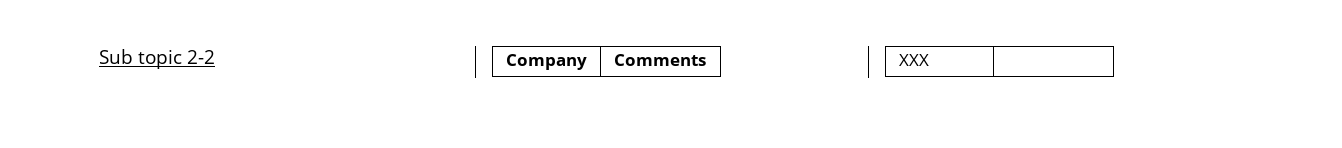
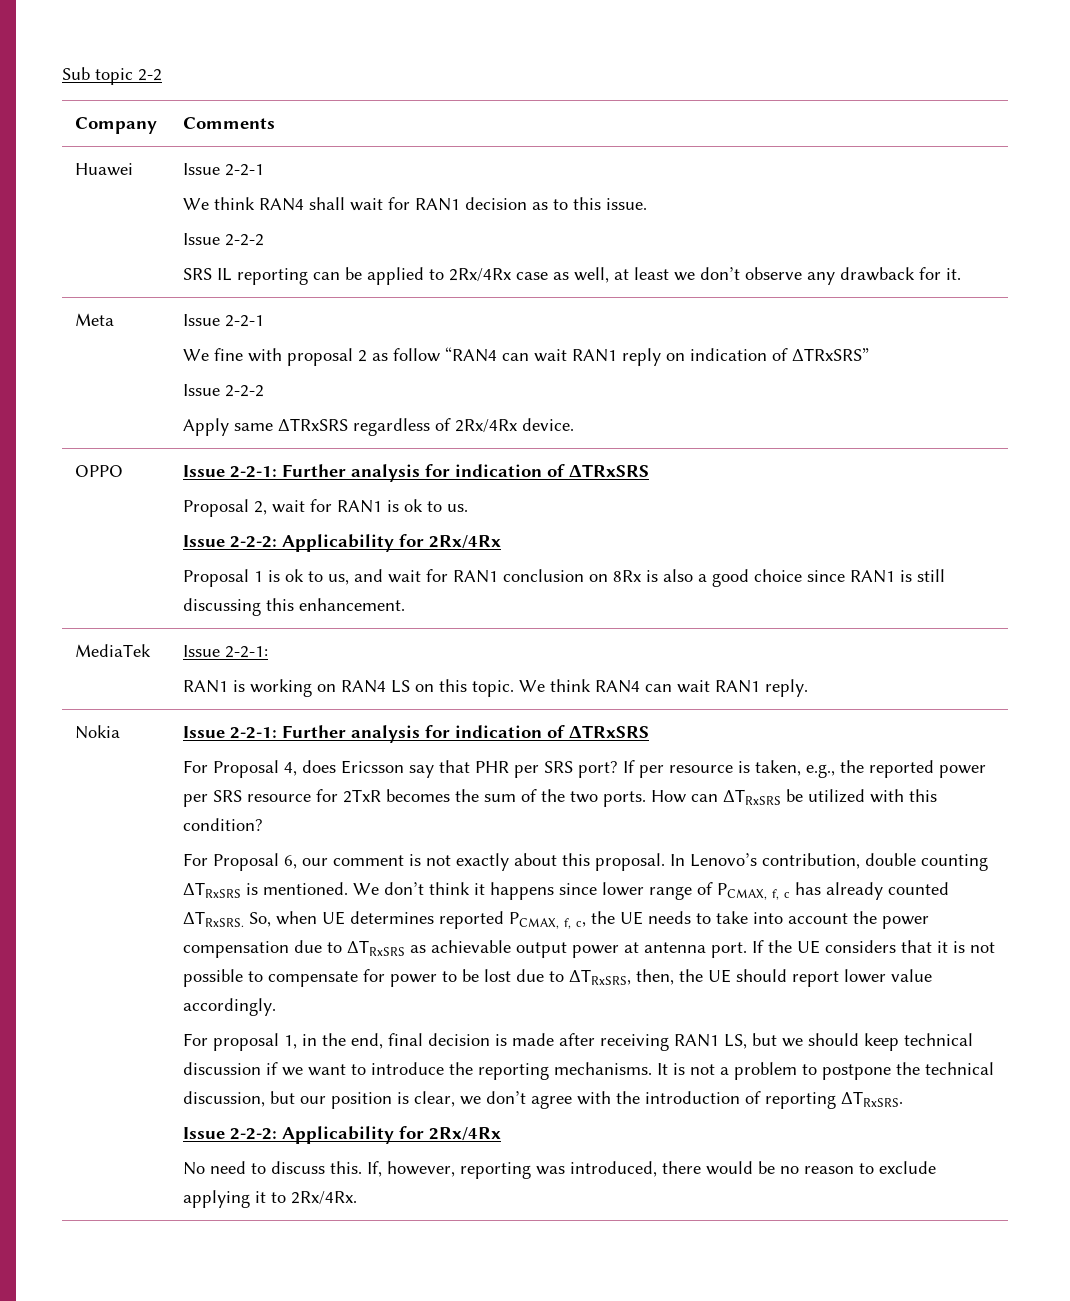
[898,54,929,66] XXX | -> [74,163,133,176] [182,163,264,176] [182,197,647,211] [182,233,264,246] [182,267,961,285] [74,313,114,326] [182,314,264,327] [182,347,869,366] [182,384,264,397] [182,418,574,436] [74,465,123,477] [182,464,649,482] [182,499,468,517] [182,534,501,552] [182,569,945,587] [182,598,405,616] [74,644,151,657] [182,645,268,658] [182,679,808,697] [74,725,120,739] [182,725,649,743] [182,760,986,778] [182,789,937,807] [182,818,263,831] [182,853,988,871] [182,882,949,900] [182,911,929,929] [182,940,995,958] [182,969,932,987] [182,998,276,1016] [182,1033,973,1051] [182,1062,994,1080] [182,1091,903,1109] [182,1126,501,1144] [182,1161,936,1179] [182,1190,357,1208] Huawei | Issue 2-2-1 // We think RAN4 shall wait for RAN1 decision as to this issue. // Issue 2-2-2 // SRS IL reporting can be applied to 2Rx/4Rx case as well, at least we don’t observe any drawback for it. // Meta | Issue 2-2-1 // We fine with proposal 2 as follow “RAN4 can wait RAN1 reply on indication of ΔTRxSRS” // Issue 2-2-2 // Apply same ΔTRxSRS regardless of 2Rx/4Rx device. // OPPO | Issue 2-2-1: Further analysis for indication of ΔTRxSRS // Proposal 2, wait for RAN1 is ok to us. // Issue 2-2-2: Applicability for 2Rx/4Rx // Proposal 1 is ok to us, and wait for RAN1 conclusion on 8Rx is also a good choice since RAN1 is still discussing this enhancement. // MediaTek | Issue 2-2-1: // RAN1 is working on RAN4 LS on this topic. We think RAN4 can wait RAN1 reply. // Nokia | Issue 2-2-1: Further analysis for indication of ΔTRxSRS // For Proposal 4, does Ericsson say that PHR per SRS port? If per resource is taken, e.g., the reported power per SRS resource for 2TxR becomes the sum of the two ports. How can ΔTRxSRS be utilized with this condition? // For Proposal 6, our comment is not exactly about this proposal. In Lenovo’s contribution, double counting ΔTRxSRS is mentioned. We don’t think it happens since lower range of PCMAX, f, c has already counted ΔTRxSRS. So, when UE determines reported PCMAX, f, c, the UE needs to take into account the power compensation due to ΔTRxSRS as achievable output power at antenna port. If the UE considers that it is not possible to compensate for power to be lost due to ΔTRxSRS, then, the UE should report lower value accordingly. // For proposal 1, in the end, final decision is made after receiving RAN1 LS, but we should keep technical discussion if we want to introduce the reporting mechanisms. It is not a problem to postpone the technical discussion, but our position is clear, we don’t agree with the introduction of reporting ΔTRxSRS. // Issue 2-2-2: Applicability for 2Rx/4Rx // No need to discuss this. If, however, reporting was introduced, there would be no reason to exclude applying it to 2Rx/4Rx.

